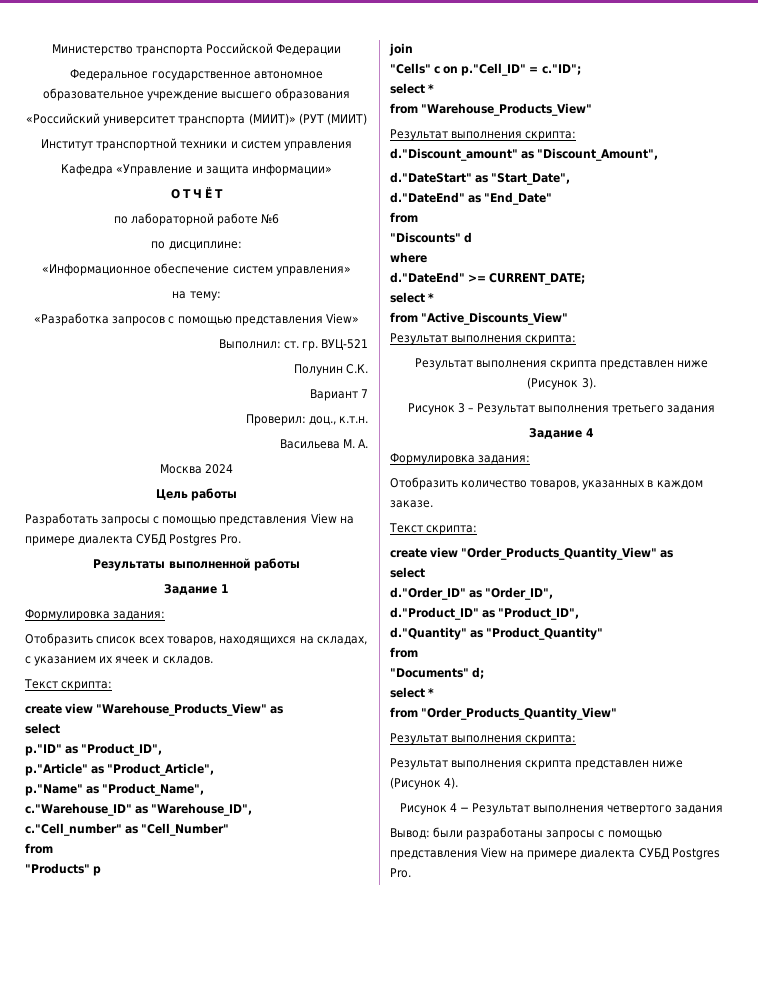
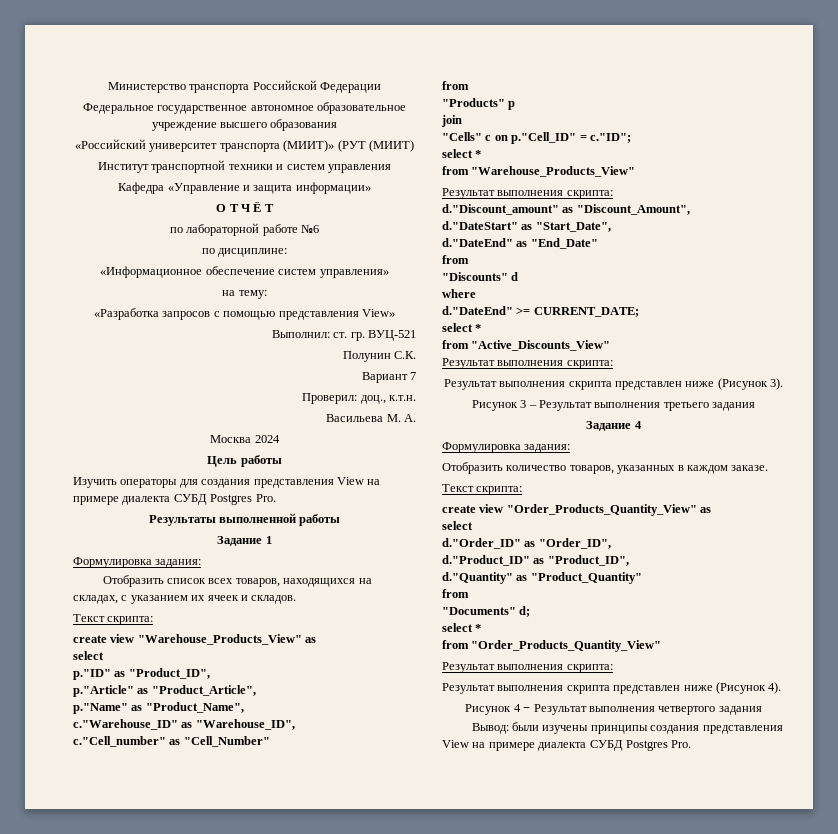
[25,513,217,526] Разработать запросы с помощью -> [73,477,251,488] Изучить операторы для создания
[466,827,662,840] разработаны запросы с помощью -> [542,725,700,734] изучены принципы создания

